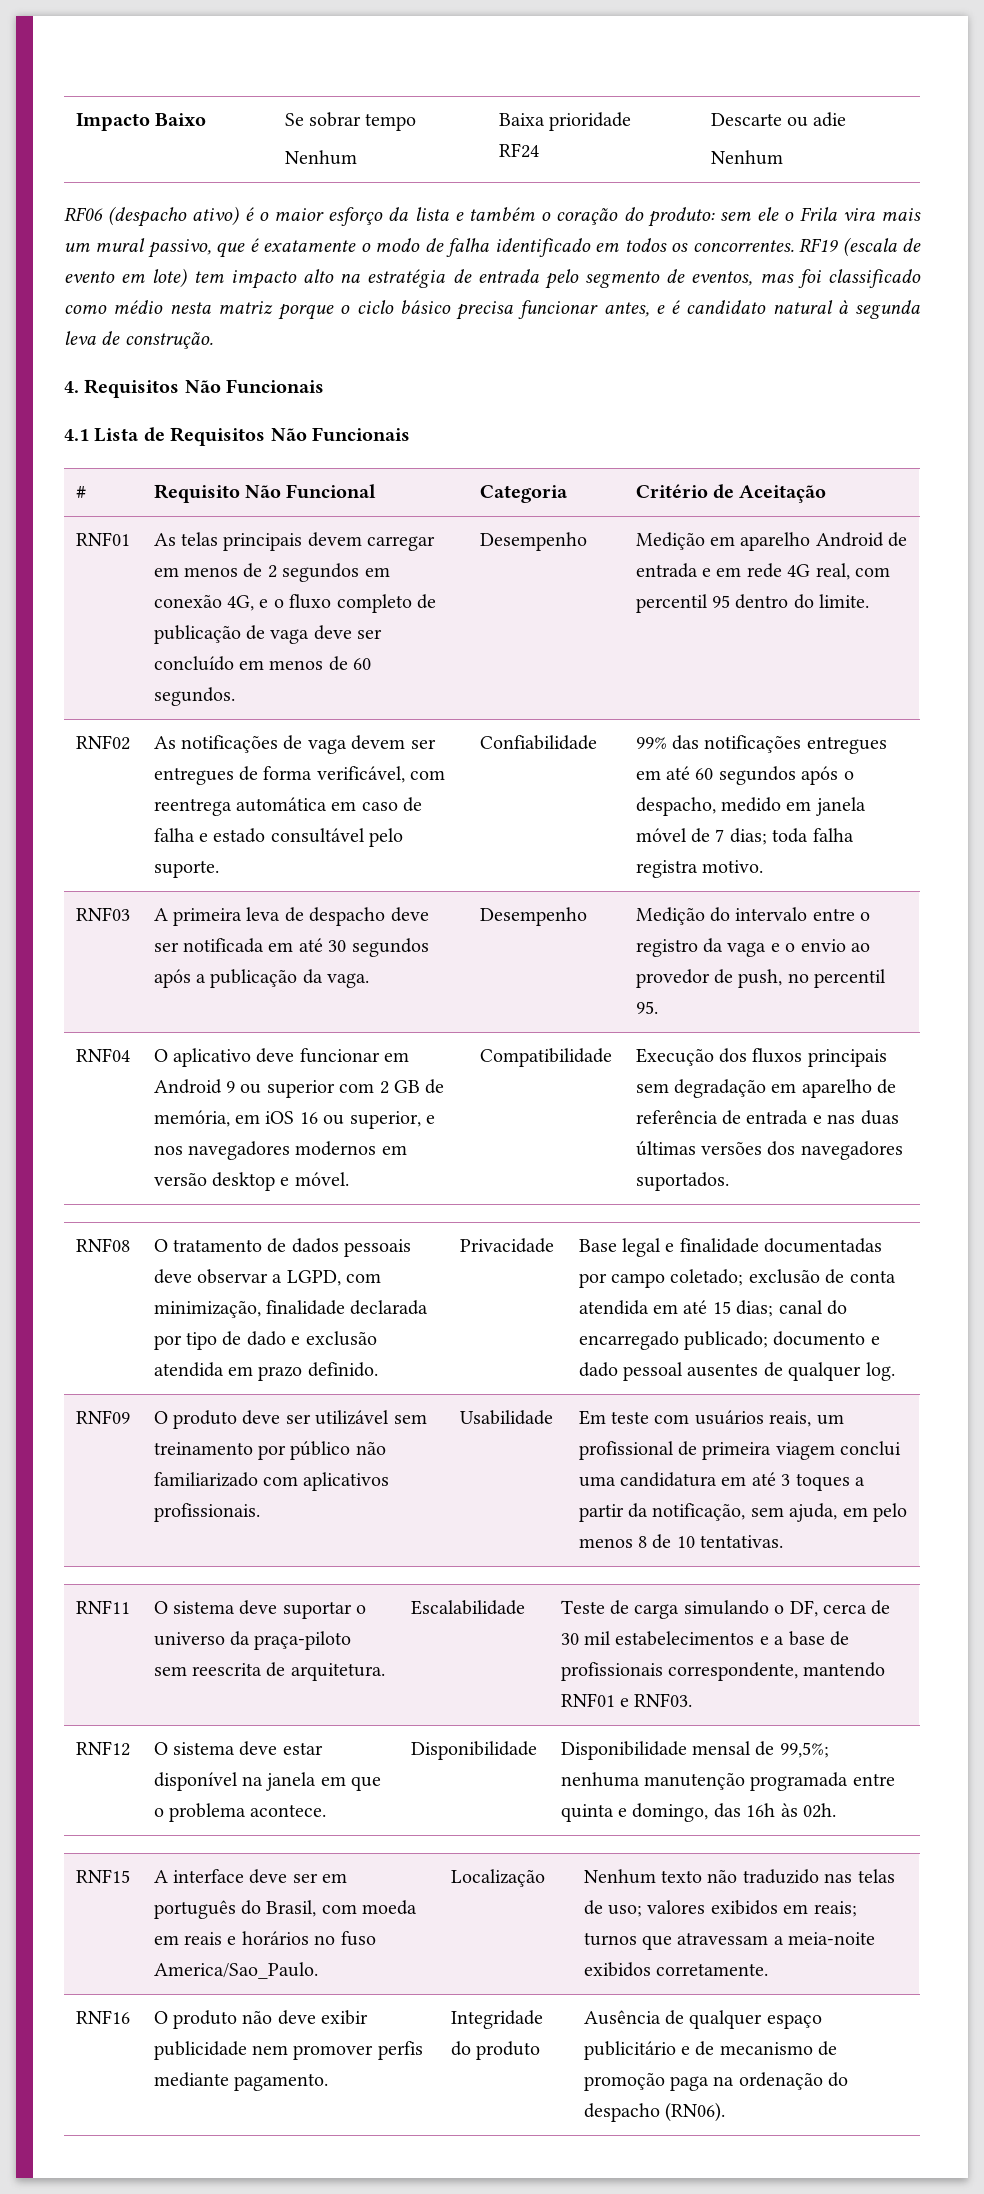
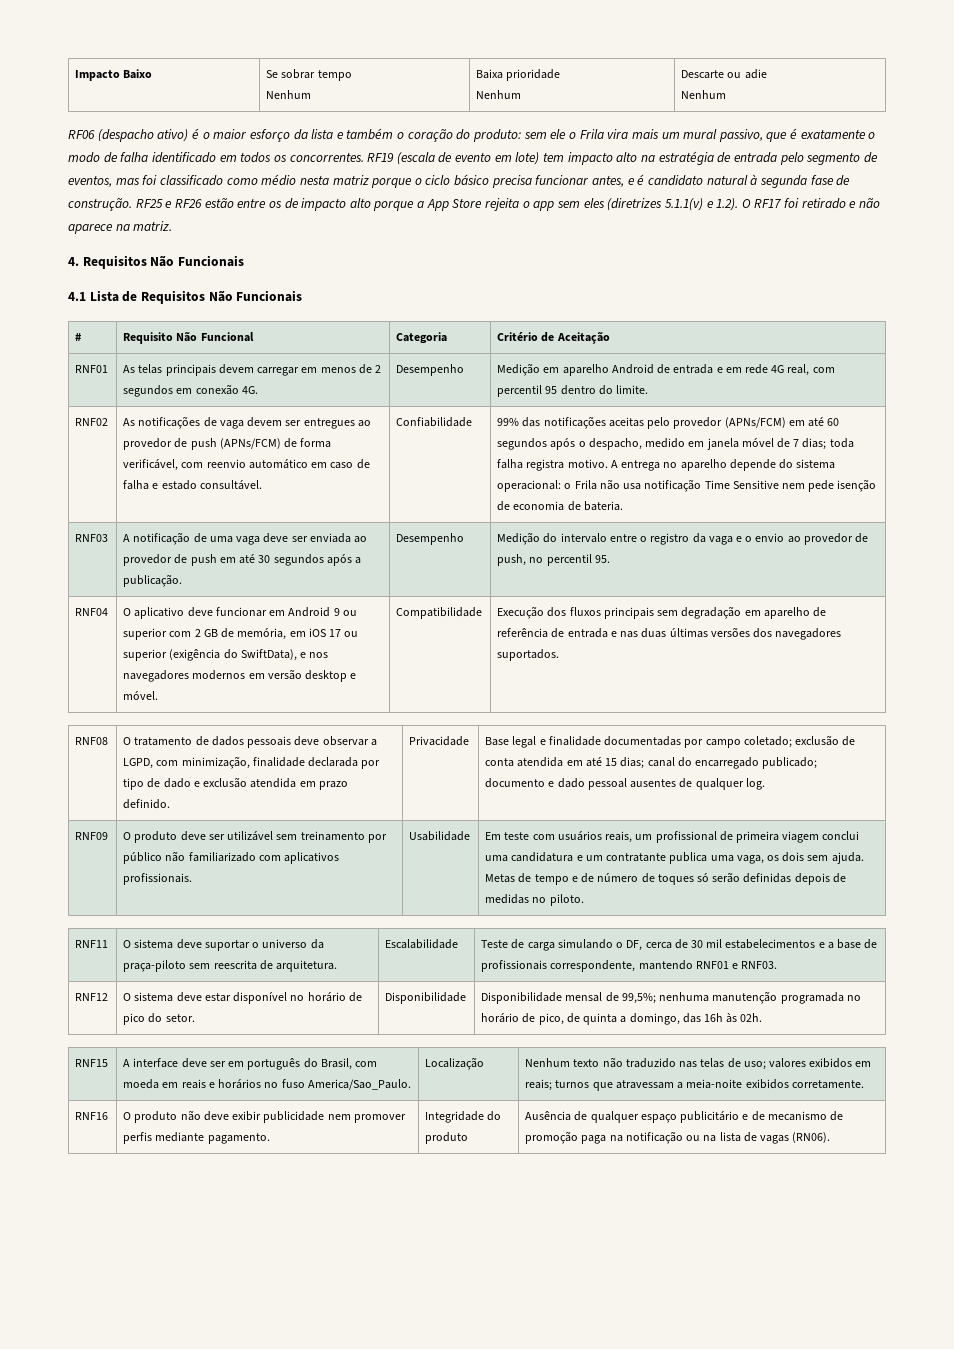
[498,143,539,158] RF24 -> [476,90,522,99] Nenhum
[64,331,96,345] leva -> [810,175,834,185] fase
(213, 340) none -> [135,197,881,211] [68,221,173,234] RF25 e RF26 estão entre os de impacto alto porque a App Store rejeita o app sem eles (diretrizes 5.1.1(v) e 1.2). O RF17 foi retirado e não aparece na matriz.
[227,594,437,613] [153,625,383,644] [153,656,372,671] [153,687,235,706] 4G, e o fluxo completo de publicação de vaga deve ser concluído em menos de 60 segundos. -> [241,386,258,394] 4G.
(234, 776) none -> [357,420,371,427] [123,438,281,450] ao provedor de push (APNs/FCM)
[153,797,328,816] reentrega automática -> [206,459,308,469] reenvio automático
[270,828,404,847] [153,860,219,878] consultável pelo suporte. -> [199,480,262,490] consultável.
[806,736,887,754] entregues -> [608,417,786,429] aceitas pelo provedor (APNs/FCM)
[75,907,130,921] [153,907,429,926] [153,938,265,953] // RNF03 | A primeira leva de despacho deve ser notificada -> [610,459,836,471] [497,479,877,492] [497,501,623,511] [75,534,109,542] [123,532,367,545] [123,554,217,566] A entrega no aparelho depende do sistema operacional: o Frila não usa notificação Time Sensitive nem pede isenção de economia de bateria. // RNF03 | A notificação de uma vaga deve ser enviada ao provedor de push
[210,969,370,988] publicação da vaga. -> [123,574,183,587] publicação.
[299,1111,421,1129] 16 ou superior, -> [328,629,359,637] [123,649,297,661] 17 ou superior (exigência do SwiftData),
[721,1472,866,1491] [578,1503,908,1522] [578,1534,784,1549] em até 3 toques a partir da notificação, sem ajuda, em pelo menos 8 de 10 tentativas. -> [576,852,864,864] [485,872,846,885] [485,894,584,906] e um contratante publica uma vaga, os dois sem ajuda. Metas de tempo e de número de toques só serão definidas depois de medidas no piloto.
[242,1772,382,1791] [153,1803,327,1822] na janela em que o problema acontece. -> [290,992,362,1002] [123,1013,195,1025] no horário de pico do setor.
[852,1773,895,1786] [560,1804,628,1822] entre quinta e -> [846,995,861,1001] [481,1013,627,1025] no horário de pico, de quinta a
[738,2072,849,2090] [583,2103,660,2122] ordenação do despacho -> [625,1131,789,1144] notificação ou na lista de vagas

